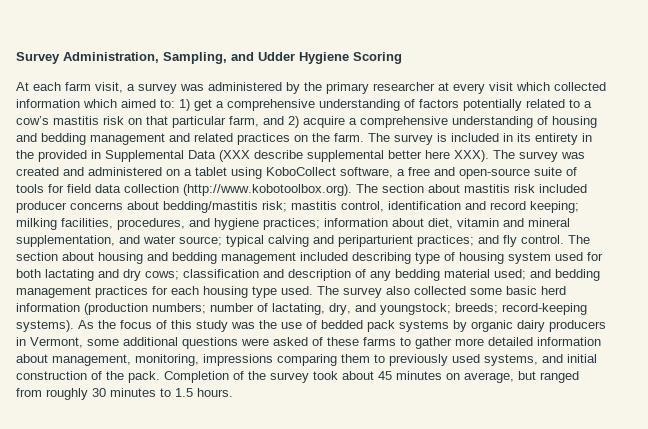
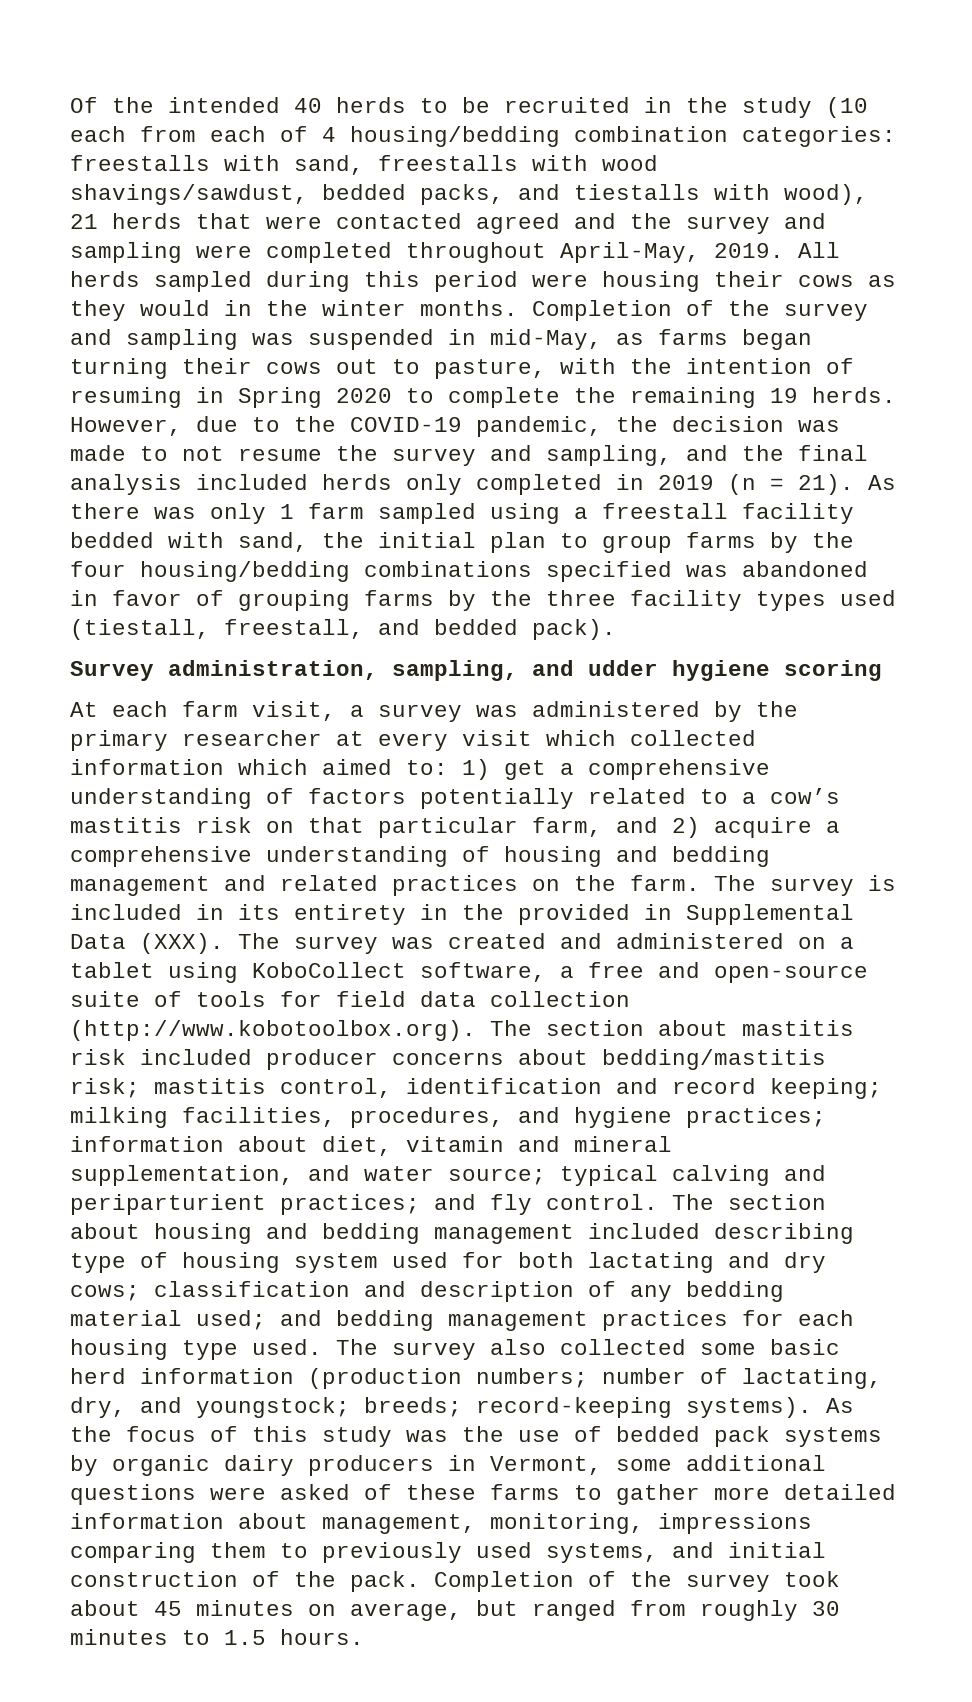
[16,52,402,64] Survey Administration, Sampling, and Udder Hygiene Scoring -> [70,97,868,118] [70,126,896,147] [70,155,658,175] [70,184,868,205] [70,213,826,234] [70,242,840,263] [70,271,896,292] [70,300,868,321] [70,329,812,350] [70,358,854,379] [70,387,896,408] [70,416,840,437] [70,445,868,466] [70,474,896,495] [70,503,854,524] [70,532,854,553] [70,561,868,582] [70,590,896,611] [70,619,616,640] [70,660,882,681] Of the intended 40 herds to be recruited in the study (10 each from each of 4 housing/bedding combination categories: freestalls with sand, freestalls with wood shavings/sawdust, bedded packs, and tiestalls with wood), 21 herds that were contacted agreed and the survey and sampling were completed throughout April-May, 2019. All herds sampled during this period were housing their cows as they would in the winter months. Completion of the survey and sampling was suspended in mid-May, as farms began turning their cows out to pasture, with the intention of resuming in Spring 2020 to complete the remaining 19 herds. However, due to the COVID-19 pandemic, the decision was made to not resume the survey and sampling, and the final analysis included herds only completed in 2019 (n = 21). As there was only 1 farm sampled using a freestall facility bedded with sand, the initial plan to group farms by the four housing/bedding combinations specified was abandoned in favor of grouping farms by the three facility types used (tiestall, freestall, and bedded pack). // Survey administration, sampling, and udder hygiene scoring
[219,150,489,162] (XXX describe supplemental better here XXX). -> [140,933,224,954] (XXX).

